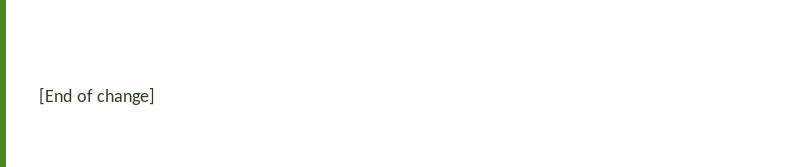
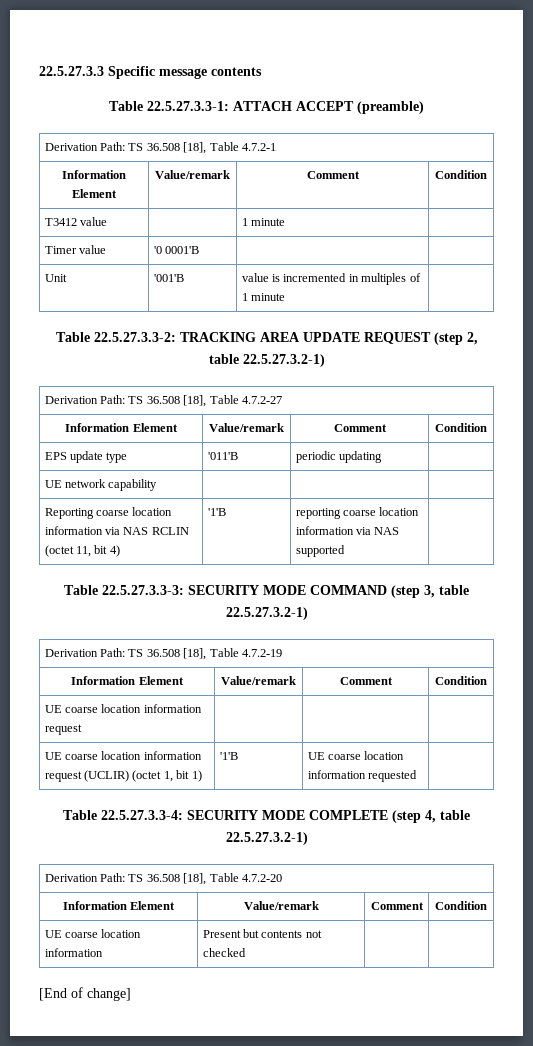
(39, 96) none -> [39,66,262,79] [109,101,424,114] [44,142,276,154] [62,170,126,179] [72,189,117,198] [155,170,230,179] [306,171,360,179] [435,170,487,179] [44,217,108,226] [241,218,286,226] [44,245,107,254] [153,246,200,254] [44,274,67,282] [153,274,184,282] [241,273,421,285] [241,293,286,301] [55,332,478,345] [208,354,325,367] [44,395,282,407] [65,423,178,432] [209,423,284,432] [333,424,387,432] [435,423,487,432] [44,451,128,463] [207,452,238,460] [295,451,383,463] [44,479,158,491] [44,507,173,519] [44,526,189,535] [44,545,120,557] [207,508,226,516] [295,507,420,519] [295,526,400,535] [295,545,345,557] [64,585,469,598] [225,607,308,620] [44,648,282,660] [71,676,184,685] [221,676,296,685] [339,677,393,685] [435,676,487,685] [44,704,202,713] [44,724,82,735] [44,751,202,760] [44,770,202,782] [219,752,238,760] [307,751,405,760] [307,770,418,782] [63,810,470,823] [225,832,308,845] [44,873,282,885] [62,901,176,910] [243,901,319,910] [370,902,424,910] [435,901,487,910] [44,929,142,938] [44,948,103,957] [202,929,322,938] [202,948,246,957] 22.5.27.3.3 Specific message contents // Table 22.5.27.3.3-1: ATTACH ACCEPT (preamble) // Derivation Path: TS 36.508 [18], Table 4.7.2-1 // Information Element | Value/remark | Comment | Condition // T3412 value | | 1 minute | // Timer value | '0 0001'B | | // Unit | '001'B | value is incremented in multiples of 1 minute | // Table 22.5.27.3.3-2: TRACKING AREA UPDATE REQUEST (step 2, table 22.5.27.3.2-1) // Derivation Path: TS 36.508 [18], Table 4.7.2-27 // Information Element | Value/remark | Comment | Condition // EPS update type | '011'B | periodic updating | // UE network capability | | | // Reporting coarse location information via NAS RCLIN (octet 11, bit 4) | '1'B | reporting coarse location information via NAS supported | // Table 22.5.27.3.3-3: SECURITY MODE COMMAND (step 3, table 22.5.27.3.2-1) // Derivation Path: TS 36.508 [18], Table 4.7.2-19 // Information Element | Value/remark | Comment | Condition // UE coarse location information request | | | // UE coarse location information request (UCLIR) (octet 1, bit 1) | '1'B | UE coarse location information requested | // Table 22.5.27.3.3-4: SECURITY MODE COMPLETE (step 4, table 22.5.27.3.2-1) // Derivation Path: TS 36.508 [18], Table 4.7.2-20 // Information Element | Value/remark | Comment | Condition // UE coarse location information | Present but contents not checked | | //

